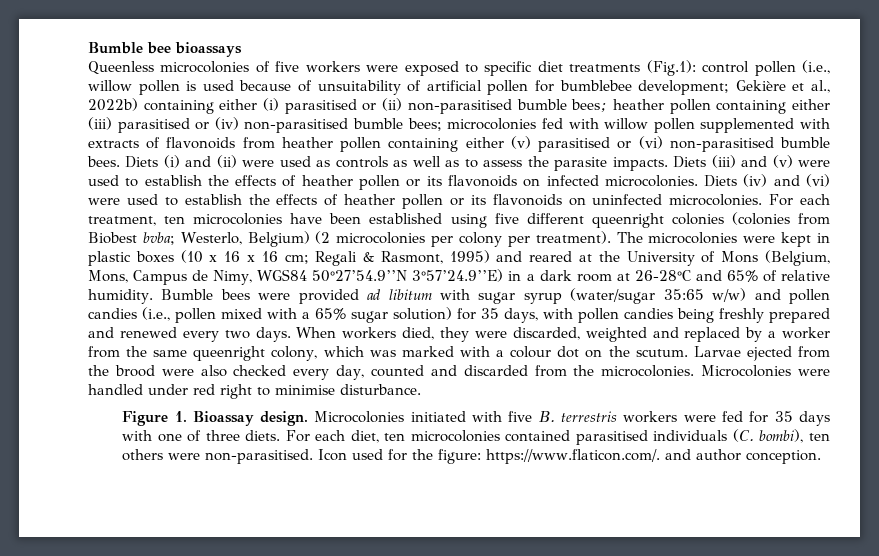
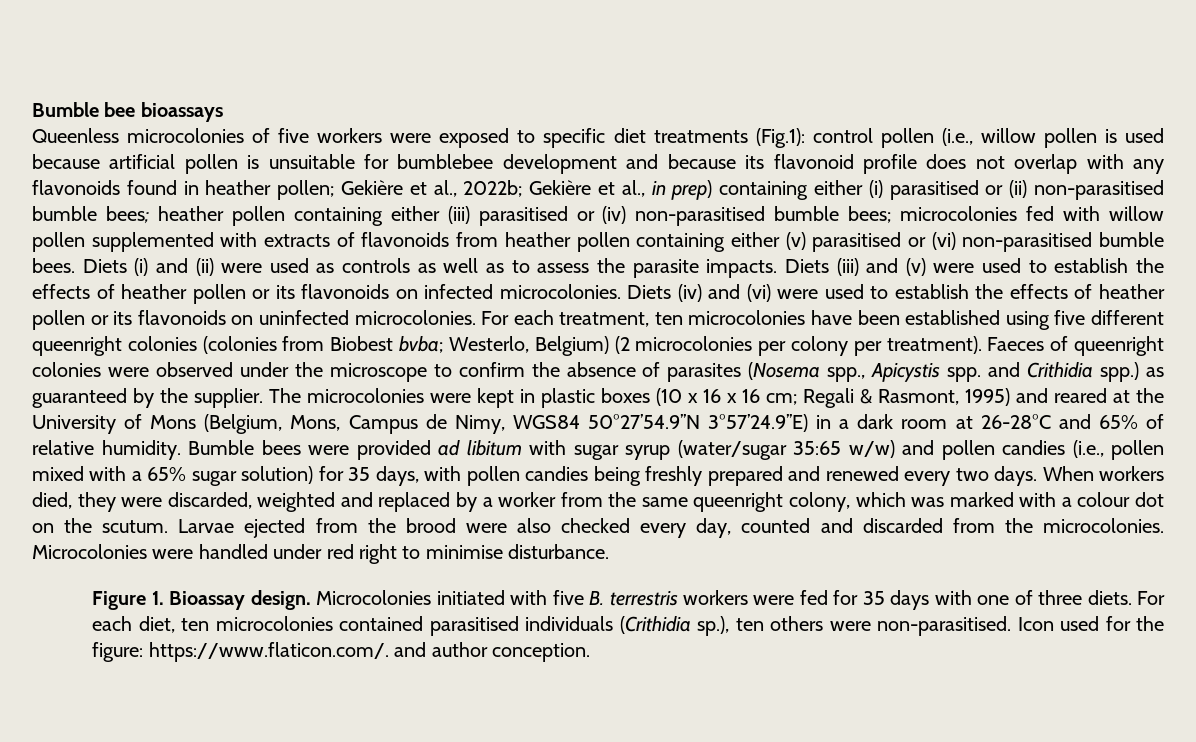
[298,80,831,95] [88,98,138,111] of unsuitability of artificial pollen for bumblebee development; Gekière et al., 2022b) -> [109,154,1164,174] [32,180,713,200] artificial pollen is unsuitable for bumblebee development and because its flavonoid profile does not overlap with any flavonoids found in heather pollen; Gekière et al., 2022b; Gekière et al., in prep)
(611, 237) none -> [987,336,1164,356] [32,362,1164,382] [32,388,263,408] Faeces of queenright colonies were observed under the microscope to confirm the absence of parasites (Nosema spp., Apicystis spp. and Crithidia spp.) as guaranteed by the supplier.
[732,429,804,443] (C. bombi), -> [619,616,730,636] (Crithidia sp.),

